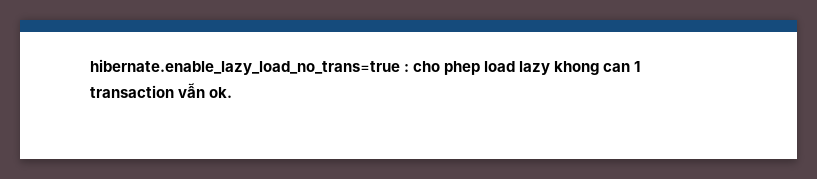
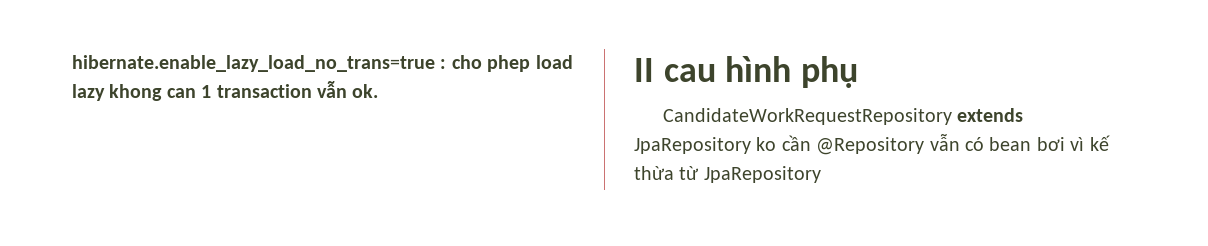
(233, 92) none -> [634,56,859,88] [663,108,1024,125] [634,134,1110,155] [634,166,821,183] // II cau hình phụ // CandidateWorkRequestRepository extends JpaRepository ko cần @Repository vẫn có bean bơi vì kế thừa từ JpaRepository

